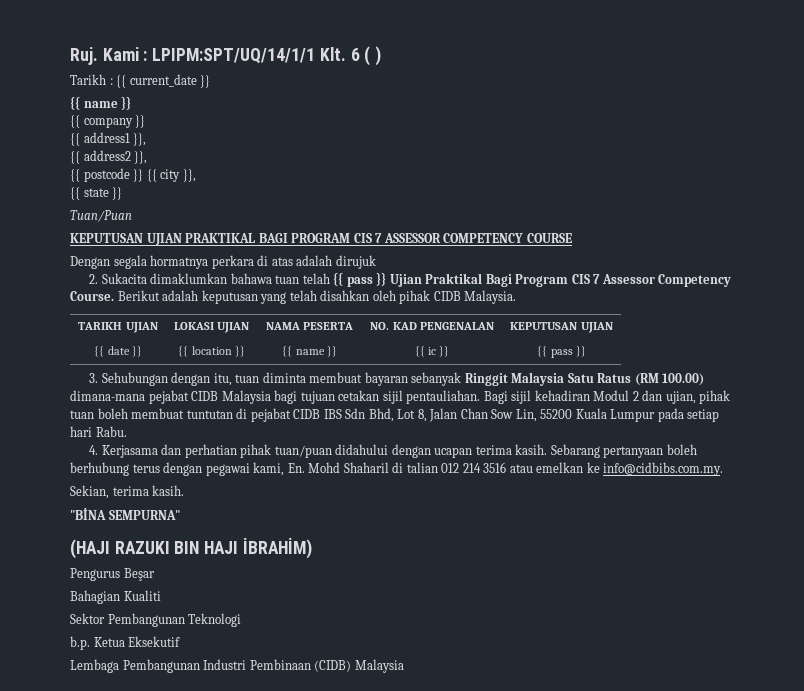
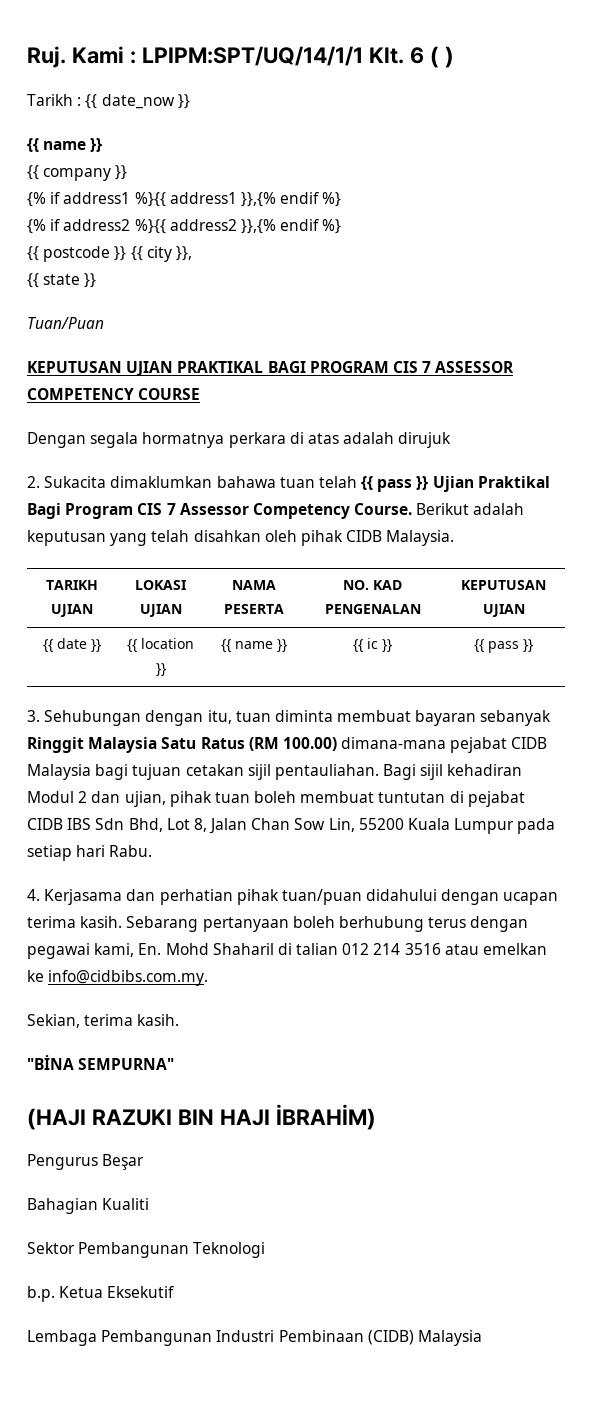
[129,74,197,87] current_date -> [101,94,175,109] date_now
[70,132,147,146] [70,150,148,164] {{ address1 }}, // {{ address2 }}, -> [27,192,342,207] [27,219,342,234] {% if address1 %}{{ address1 }},{% endif %} // {% if address2 %}{{ address2 }},{% endif %}

